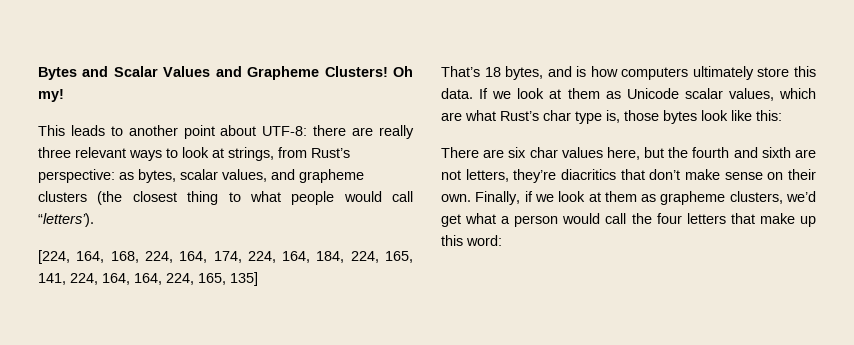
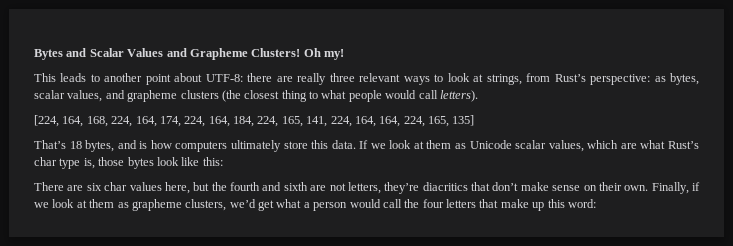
[38,213,94,227] “letters’). -> [439,90,478,102] letters).

